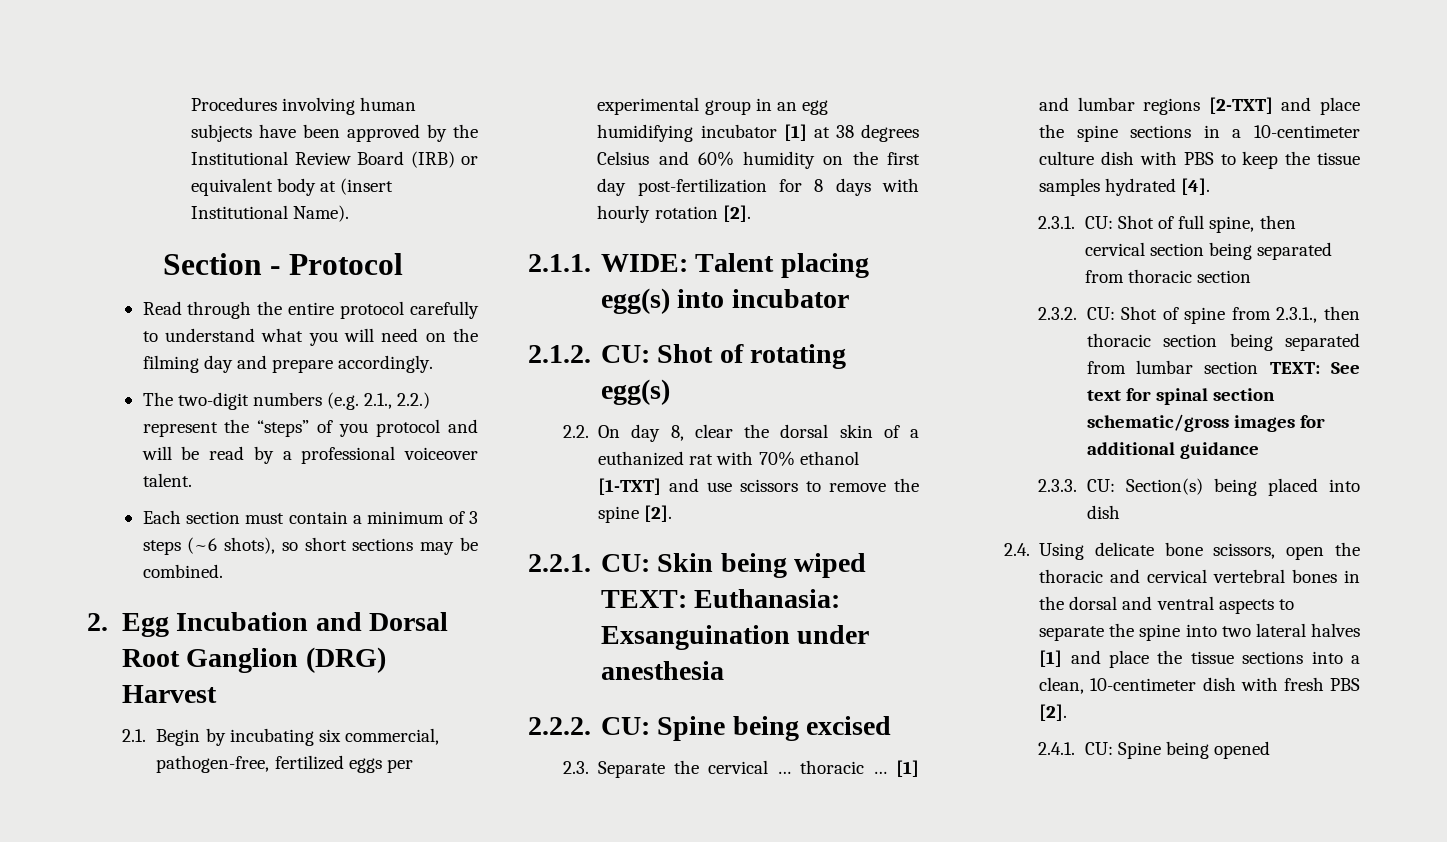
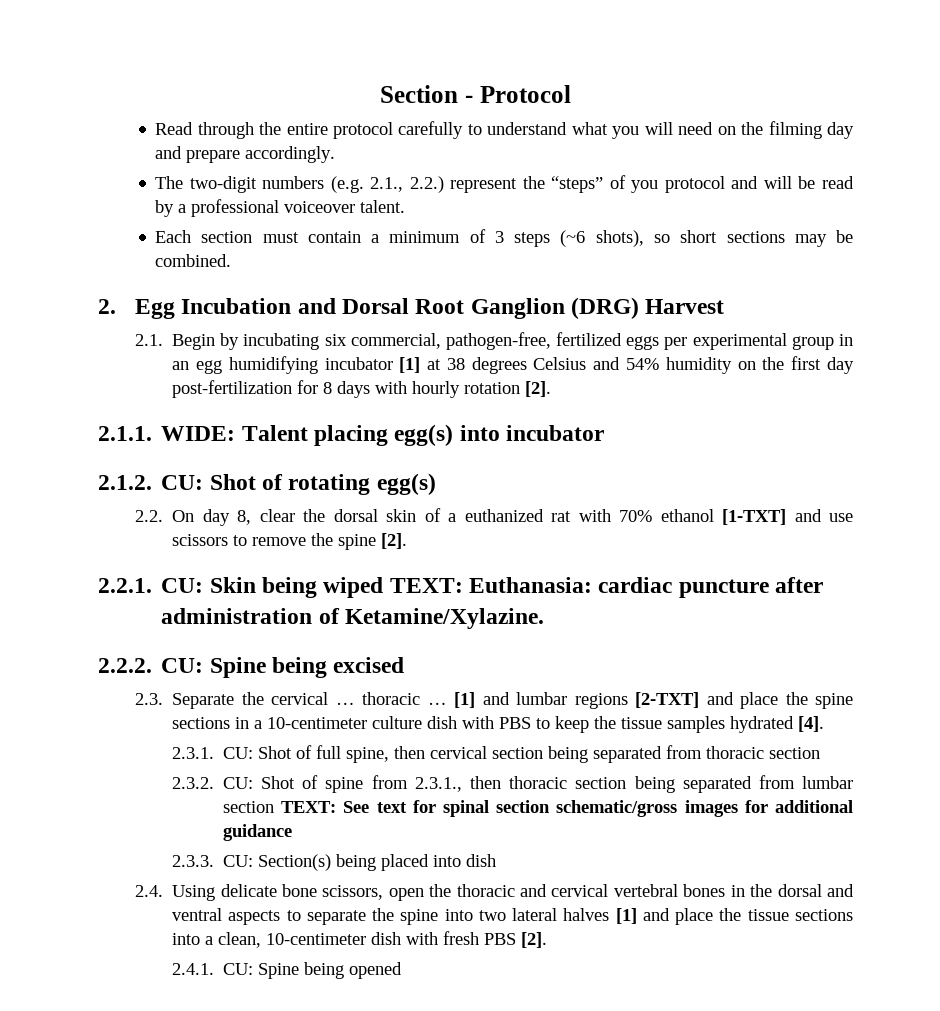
[191,97,417,115] [191,124,478,142] [191,151,478,168] [191,178,394,196] [191,205,350,222] Procedures involving human subjects have been approved by the Institutional Review Board (IRB) or equivalent body at (insert Institutional Name). // -> (380, 94) none
[697,151,734,166] 60% -> [626,358,660,370] 54%
[600,625,870,650] [600,661,724,680] Exsanguination under anesthesia -> [598,577,824,598] [161,608,544,629] cardiac puncture after administration of Ketamine/Xylazine.

